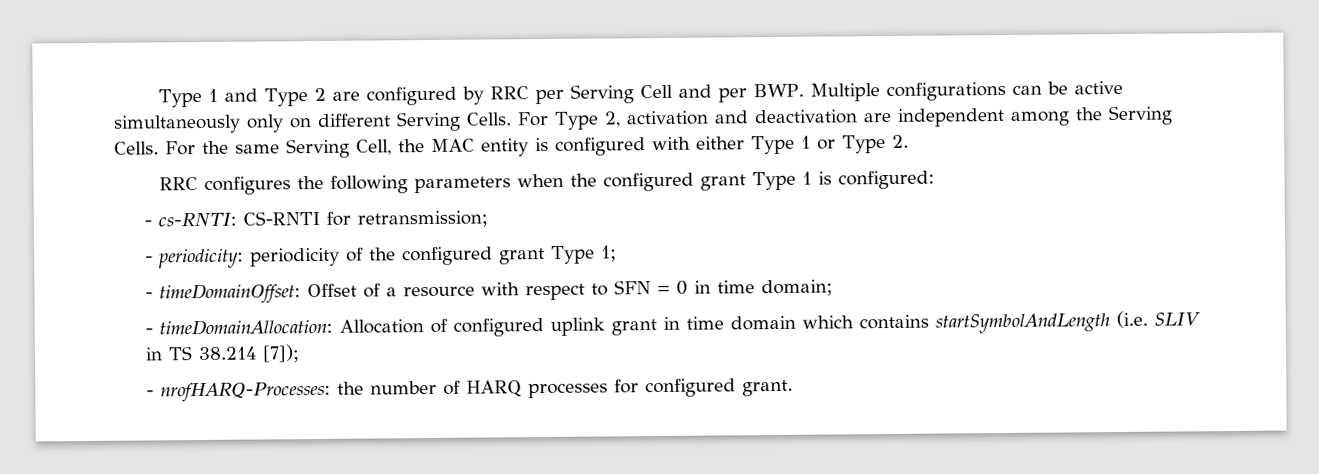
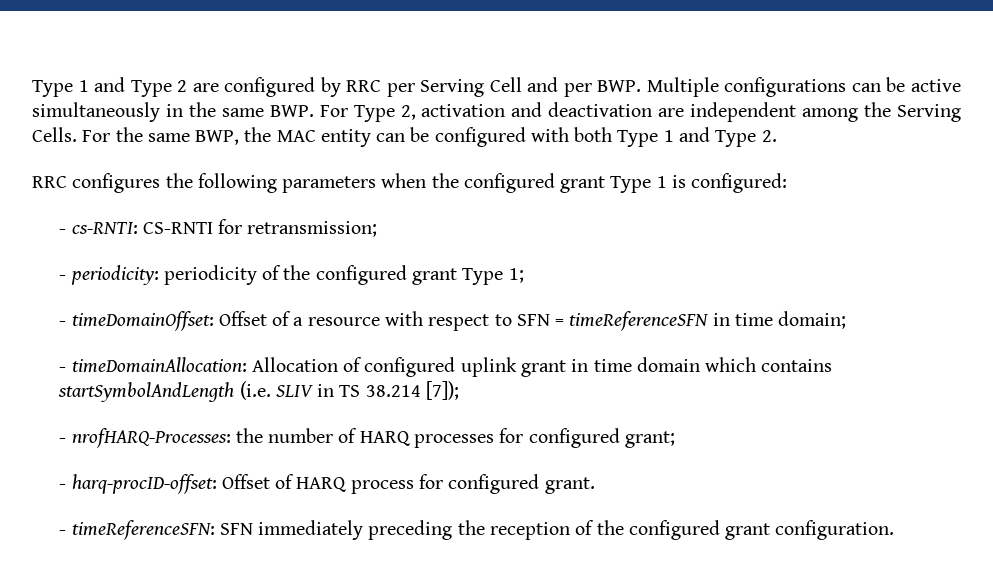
[246,111,512,133] only on different Serving Cells. -> [165,102,314,117] in the same BWP.
[286,138,392,159] Serving Cell, -> [195,130,240,145] BWP,
[535,137,549,152] is -> [376,127,430,142] can be
[696,135,836,155] either Type 1 or -> [574,127,710,147] both Type 1 and
[675,280,688,295] 0 -> [569,311,709,331] timeReferenceSFN
[741,379,793,397] grant. -> [624,431,675,448] [59,474,595,494] [59,520,895,540] grant; // - harq-procID-offset: Offset of HARQ process for configured grant. // - timeReferenceSFN: SFN immediately preceding the reception of the configured grant configuration.

